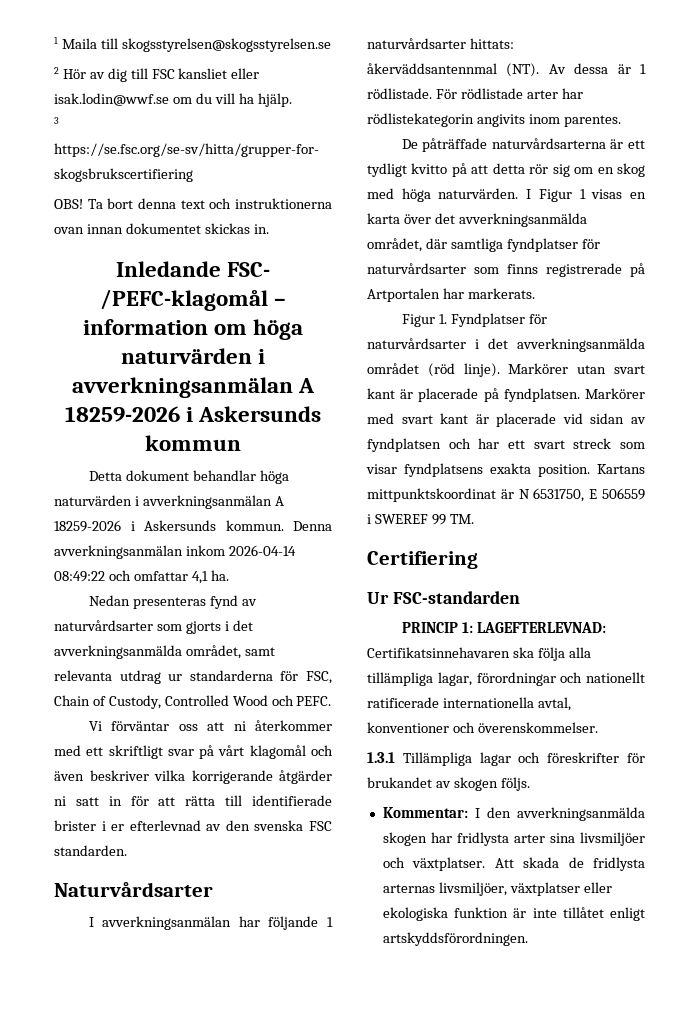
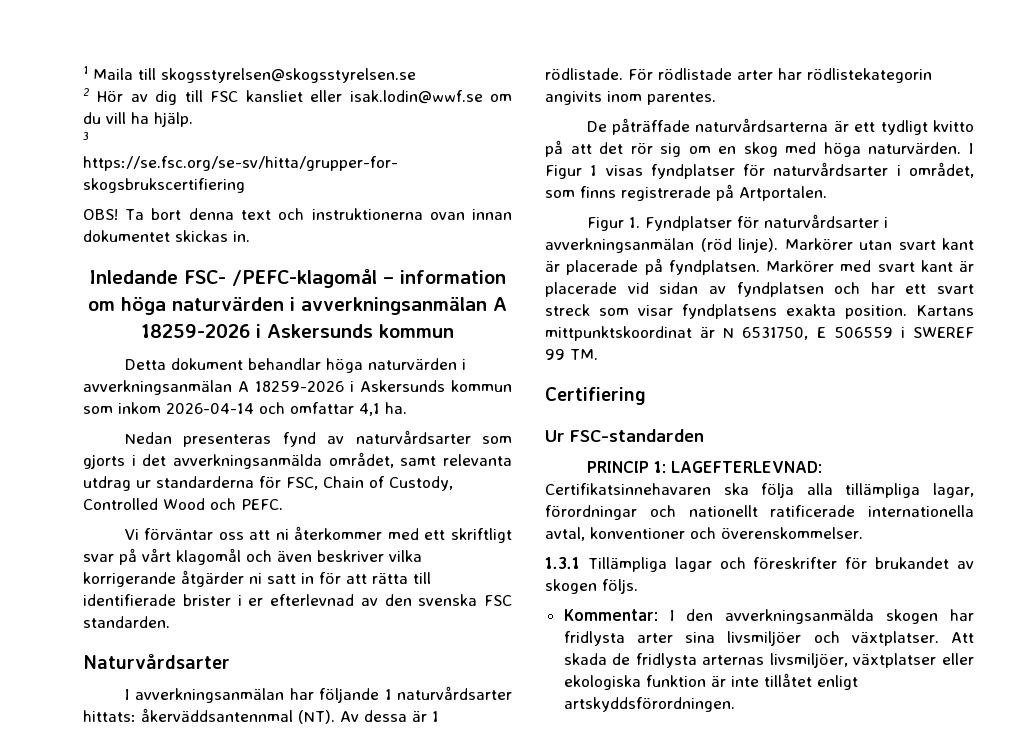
[225,520,332,531] [54,545,183,559] kommun. Denna avverkningsanmälan -> [451,380,512,392] [83,406,113,414] kommun som
[54,571,105,582] 08:49:22 -> (254, 408) none
[492,163,525,174] detta -> [599,142,624,154] det
[630,192,646,199] [367,213,587,227] [367,238,503,252] en karta över det avverkningsanmälda området, där samtliga -> (643, 170) none
(466, 268) none -> [896,162,974,178] i området,
[367,288,535,302] Artportalen har markerats. -> [739,186,827,201] Artportalen.
[488,338,645,352] [367,363,419,374] det avverkningsanmälda området -> [545,238,694,253] avverkningsanmälan

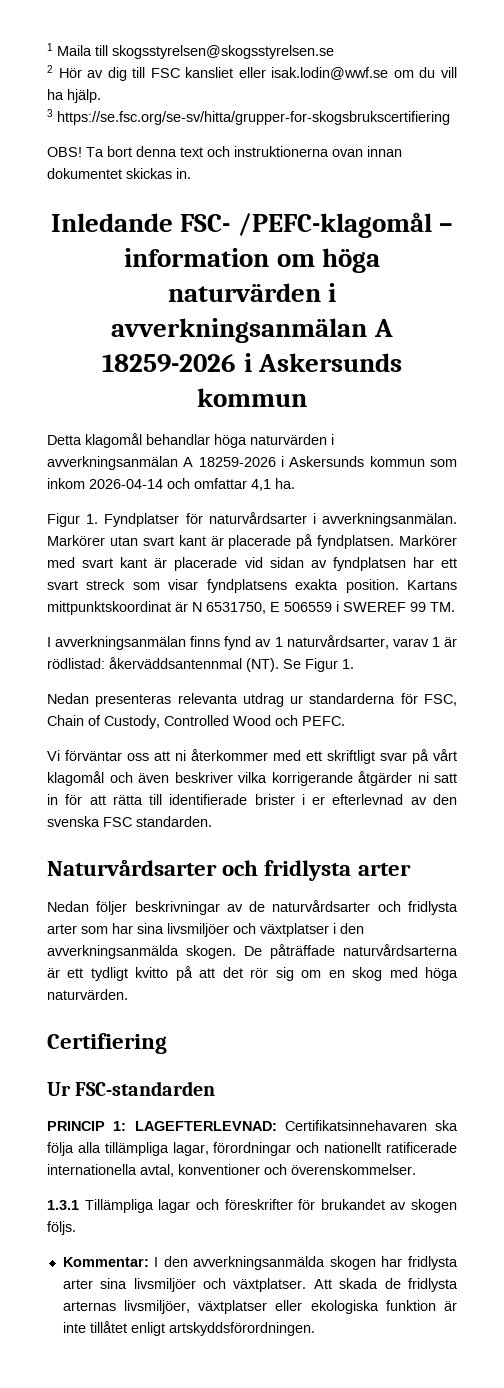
[170,358,243,370] dokument -> [85,433,142,448] klagomål
[124,430,512,447] [83,452,437,469] Nedan presenteras fynd av naturvårdsarter som gjorts i det avverkningsanmälda området, samt -> [47,512,457,527] [47,534,457,549] [47,557,458,571] [47,579,457,593] [47,601,455,615] [47,635,457,650] [47,657,354,672] [47,693,172,707] Figur 1. Fyndplatser för naturvårdsarter i avverkningsanmälan. Markörer utan svart kant är placerade på fyndplatsen. Markörer med svart kant är placerade vid sidan av fyndplatsen har ett svart streck som visar fyndplatsens exakta position. Kartans mittpunktskoordinat är N 6531750, E 506559 i SWEREF 99 TM. // I avverkningsanmälan finns fynd av 1 naturvårdsarter, varav 1 är rödlistad: åkerväddsantennmal (NT). Se Figur 1. // Nedan presenteras
[124,686,512,703] [83,708,439,724] [545,68,932,83] [545,91,716,105] // I avverkningsanmälan har följande 1 naturvårdsarter hittats: åkerväddsantennmal (NT). Av dessa är 1 rödlistade. För rödlistade arter har rödlistekategorin angivits inom parentes. // -> [222,860,411,881] [47,900,458,915] [47,923,364,937] [47,945,236,959] och fridlysta arter // Nedan följer beskrivningar av de naturvårdsarter och fridlysta arter som har sina livsmiljöer och växtplatser i den avverkningsanmälda skogen.
[969,143,974,154] [545,162,974,179] [545,184,827,201] [586,214,888,231] [545,238,974,253] [545,258,974,275] [545,282,974,297] [545,304,974,319] [545,326,975,341] [545,349,598,360] I Figur 1 visas fyndplatser för naturvårdsarter i området, som finns registrerade på Artportalen. // Figur 1. Fyndplatser för naturvårdsarter i avverkningsanmälan (röd linje). Markörer utan svart kant är placerade på fyndplatsen. Markörer med svart kant är placerade vid sidan av fyndplatsen och har ett svart streck som visar fyndplatsens exakta position. Kartans mittpunktskoordinat är N 6531750, E 506559 i SWEREF 99 TM. -> (128, 994) none

